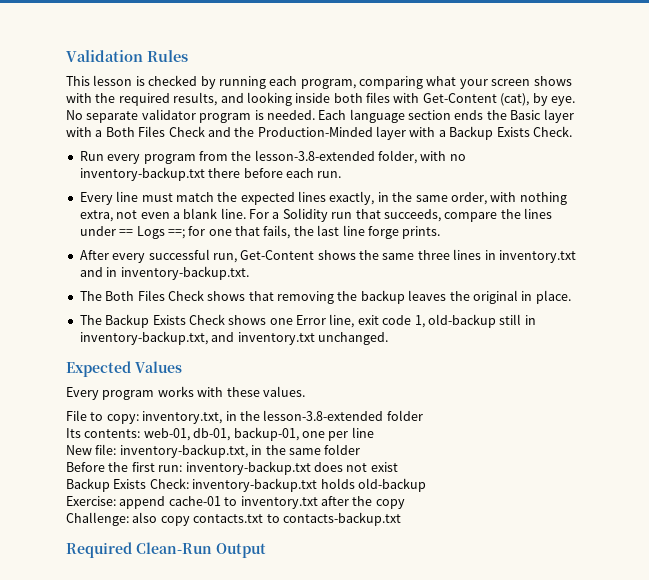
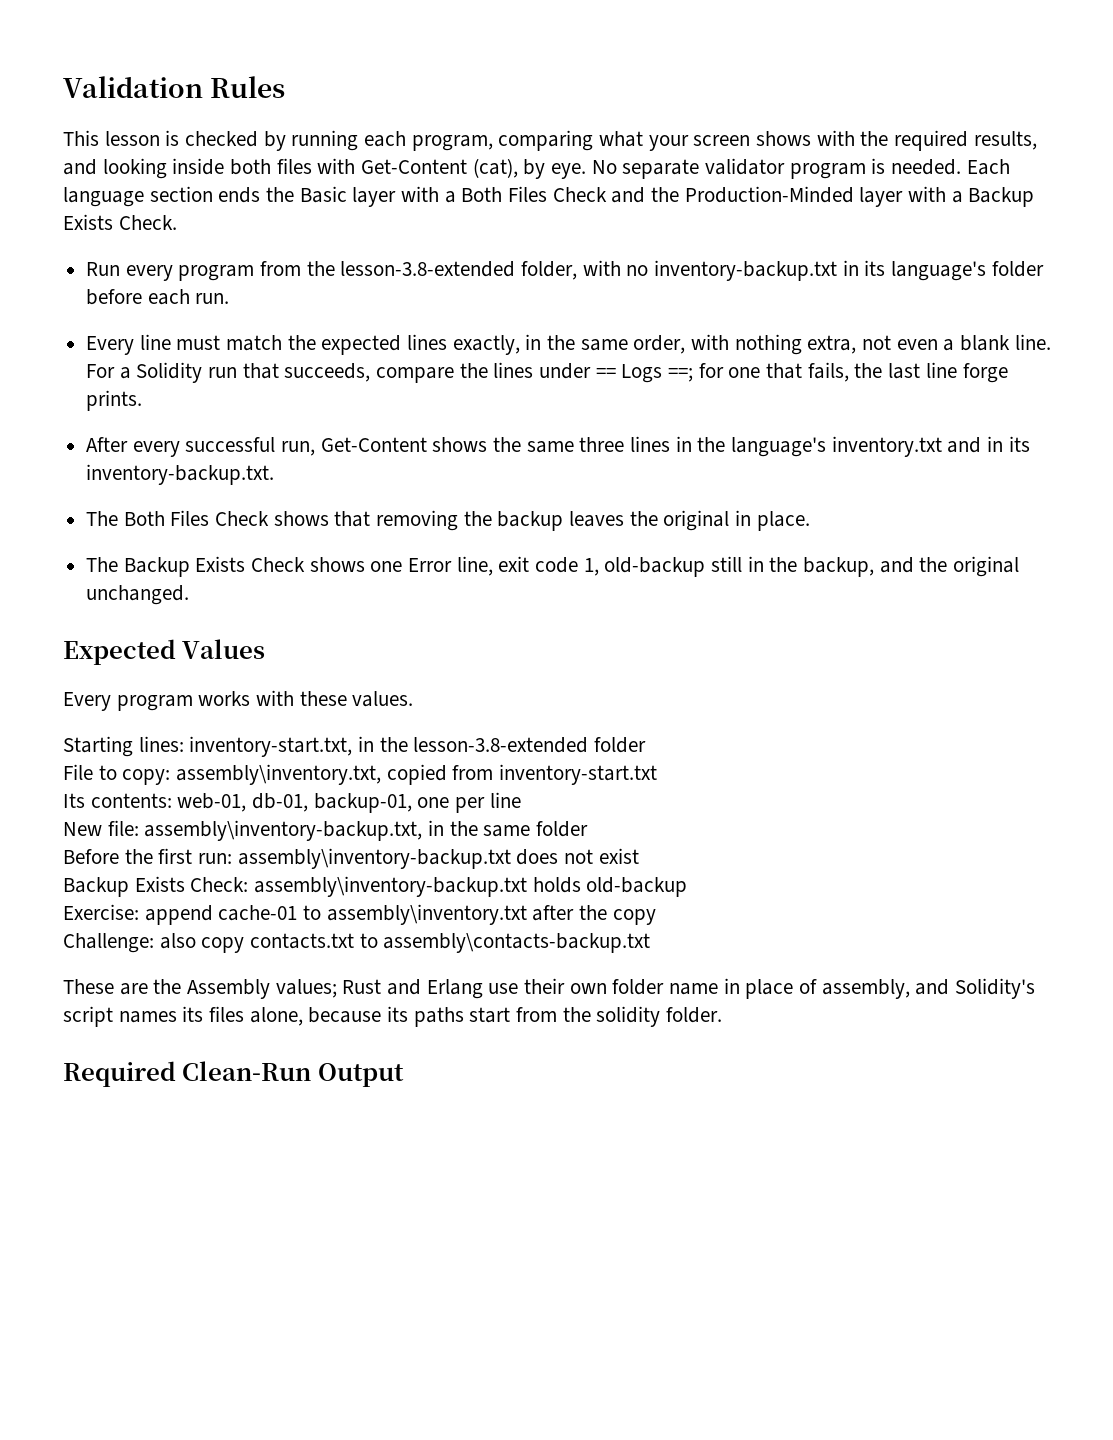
[208,168,241,178] there -> [842,260,1044,281] in its language's folder
(496, 255) none -> [697,437,827,457] the language's
(118, 272) none -> [1008,436,1030,452] its
[79,331,315,345] inventory-backup.txt, and inventory.txt -> [769,556,1020,577] the backup, and the original
[66,410,223,424] File to copy: inventory.txt, -> [63,736,353,757] Starting lines: inventory-start.txt,
(423, 415) none -> [63,764,658,785] // File to copy: assembly\inventory.txt, copied from inventory-start.txt
[119,444,248,458] inventory-backup.txt, -> [144,820,423,841] assembly\inventory-backup.txt,
[185,461,311,475] inventory-backup.txt -> [237,848,511,869] assembly\inventory-backup.txt
[192,478,318,492] inventory-backup.txt -> [254,876,528,897] assembly\inventory-backup.txt
[240,496,318,509] inventory.txt -> [326,904,527,925] assembly\inventory.txt
[282,512,401,526] contacts-backup.txt -> [383,933,651,953] [63,978,1036,999] [63,1006,723,1027] assembly\contacts-backup.txt // These are the Assembly values; Rust and Erlang use their own folder name in place of assembly, and Solidity's script names its files alone, because its paths start from the solidity folder.

